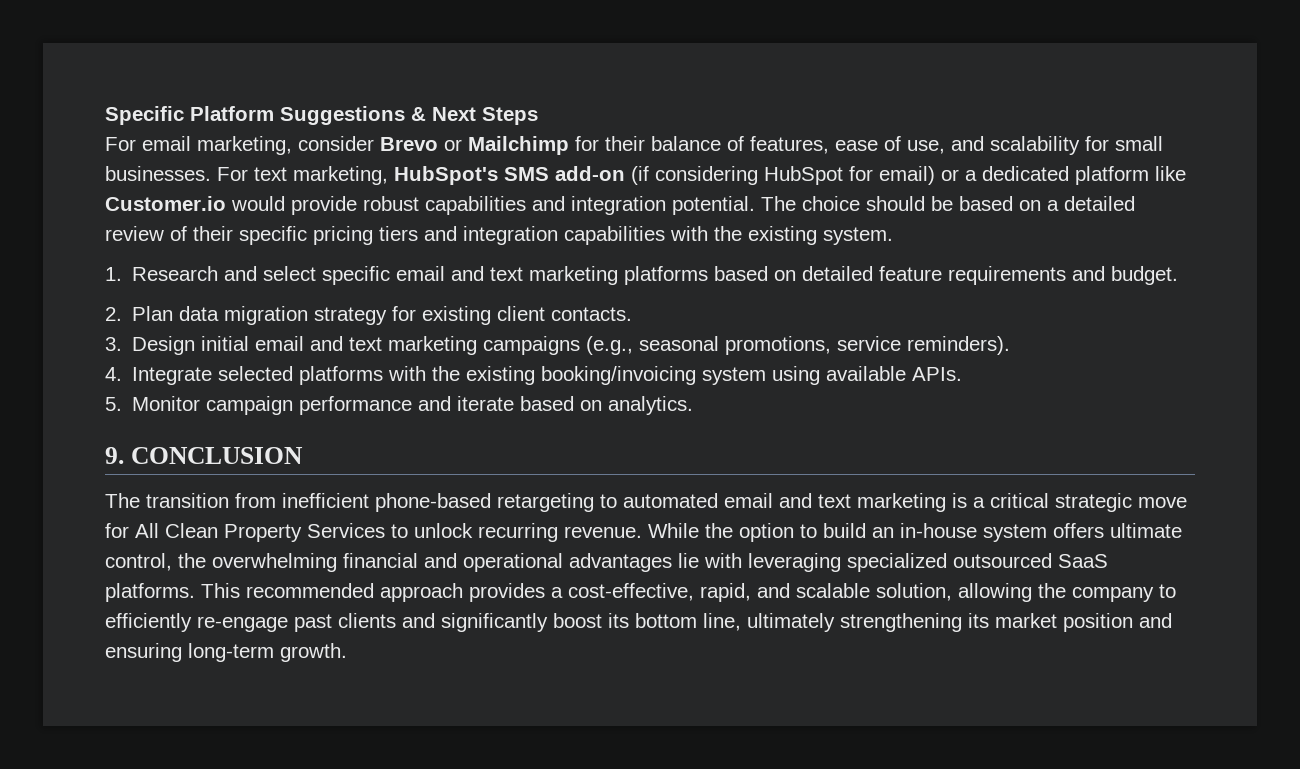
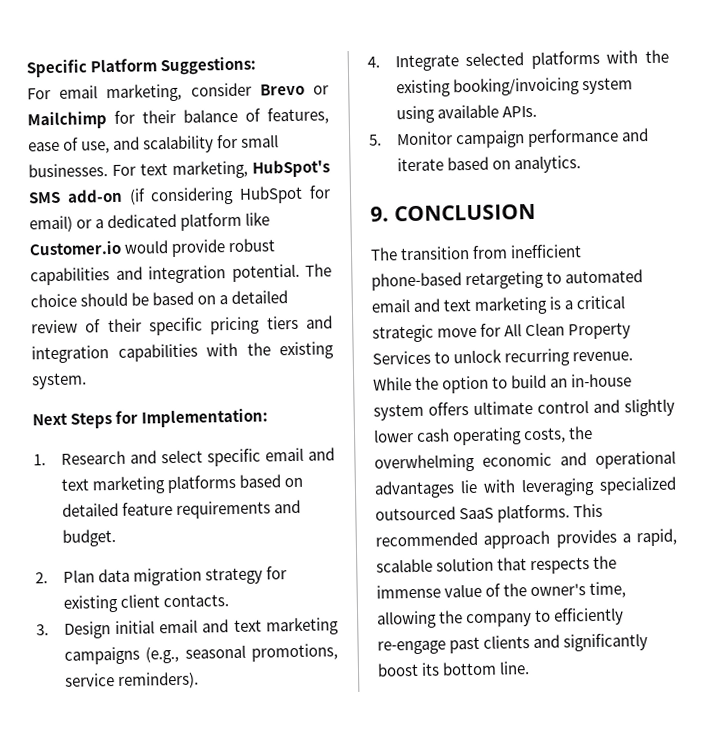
[280,106,538,125] Suggestions & Next Steps -> [160,56,257,76] Suggestions:
(893, 236) none -> [32,408,269,429] // Next Steps for Implementation:
[105,553,172,571] control, -> [537,398,675,417] [373,427,567,446] control and slightly lower cash operating costs,
[343,553,418,568] financial -> [482,452,552,467] economic
[568,583,952,602] cost-effective, rapid, and scalable solution, -> [636,528,677,547] [376,555,618,575] [376,581,627,599] rapid, scalable solution that respects the immense value of the owner's time,
[703,613,1172,632] [105,643,347,662] line, ultimately strengthening its market position and ensuring long-term growth. -> [499,661,531,675] line.

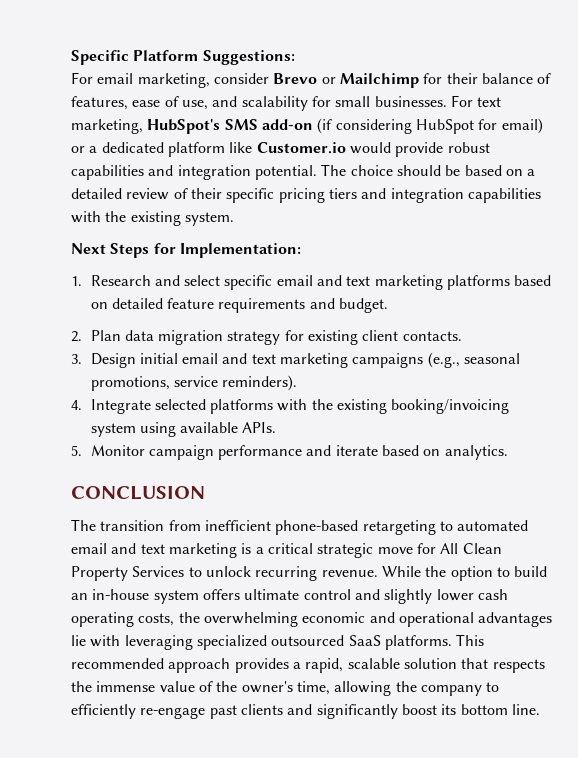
[370,206,389,222] 9. -> (508, 452) none

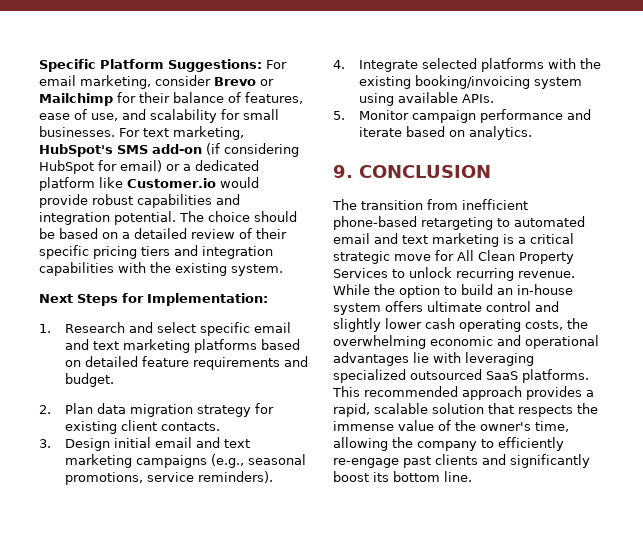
(295, 57) // -> (262, 65) none
(508, 452) none -> [333,165,353,178] 9.

